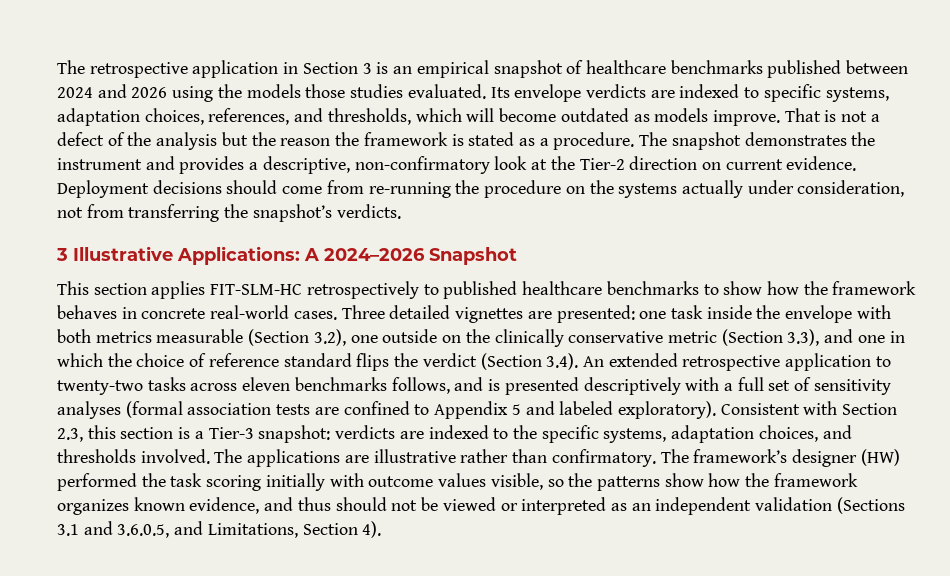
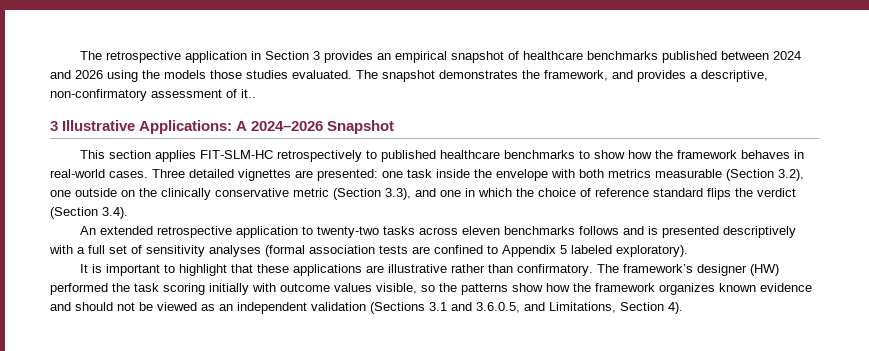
[376,62,389,74] is -> [324,51,374,63] provides
[490,84,889,102] [57,108,880,126] [57,132,635,150] Its envelope verdicts are indexed to specific systems, adaptation choices, references, and thresholds, which will become outdated as models improve. That is not a defect of the analysis but the reason the framework is stated as a procedure. -> (352, 74) none
[57,158,142,170] instrument -> [544,70,608,81] framework,
[494,156,857,171] [57,180,905,198] [57,204,401,222] look at the Tier-2 direction on current evidence. Deployment decisions should come from re-running the procedure on the systems actually under consideration, not from transferring the snapshot’s verdicts. -> [151,89,256,98] assessment of it..
[141,308,206,319] concrete -> (805, 154) none
(579, 361) none -> (128, 213) //
[391,377,450,394] follows, -> [579,226,620,235] follows
[525,401,555,415] and -> (567, 249) none
[720,401,898,415] [57,425,852,443] [57,449,243,464] Consistent with Section 2.3, this section is a Tier-3 snapshot: verdicts are indexed to the specific systems, adaptation choices, and thresholds involved. The -> [80,264,290,276] // It is important to highlight that these
[189,497,331,514] evidence, and thus -> [760,283,812,292] [50,302,71,311] evidence and
[500,497,607,515] or interpreted -> (197, 306) none

